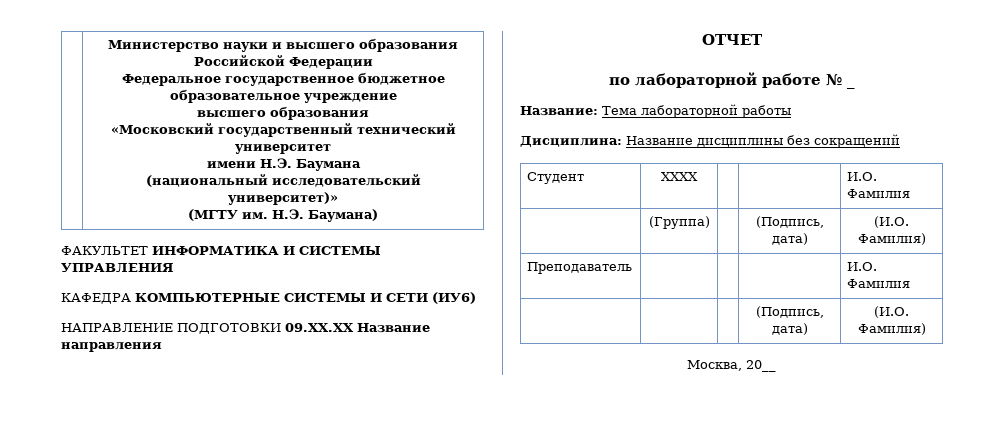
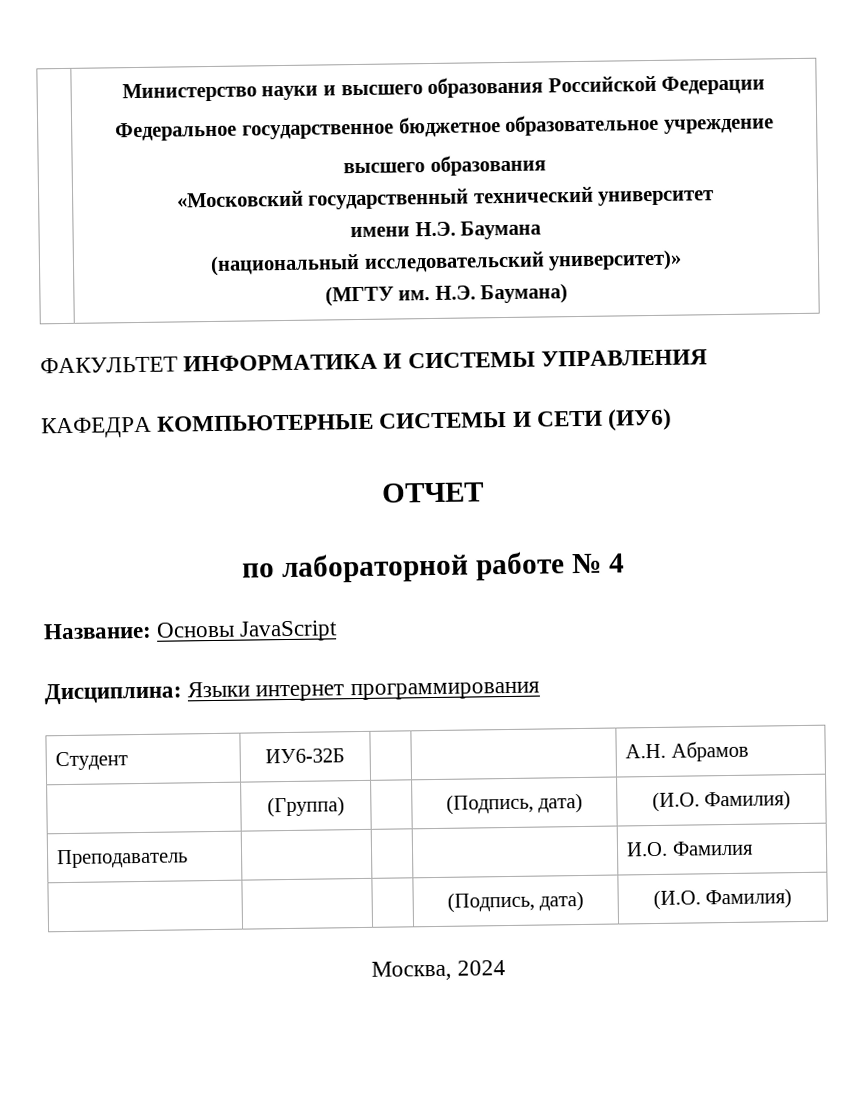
[61,323,430,334] [61,342,162,352] // НАПРАВЛЕНИЕ ПОДГОТОВКИ 09.ХХ.ХХ Название направления -> (673, 419) none
[846,85,855,89] _ -> [607,553,625,573] 4
[602,104,791,118] [520,134,900,148] [527,172,585,184] [661,172,698,181] [847,172,878,181] [847,189,911,198] Тема лабораторной работы // Дисциплина: Название дисциплины без сокращений // Студент | ХХХХ | | | И.О. Фамилия -> [156,620,339,642] [44,681,540,705] [55,751,129,771] [265,748,345,764] [625,740,749,762] Основы JavaScript // Дисциплина: Языки интернет программирования // Студент | ИУ6-32Б | | | А.Н. Абрамов
[746,360,776,372] 20__ -> [457,960,507,976] 2024

